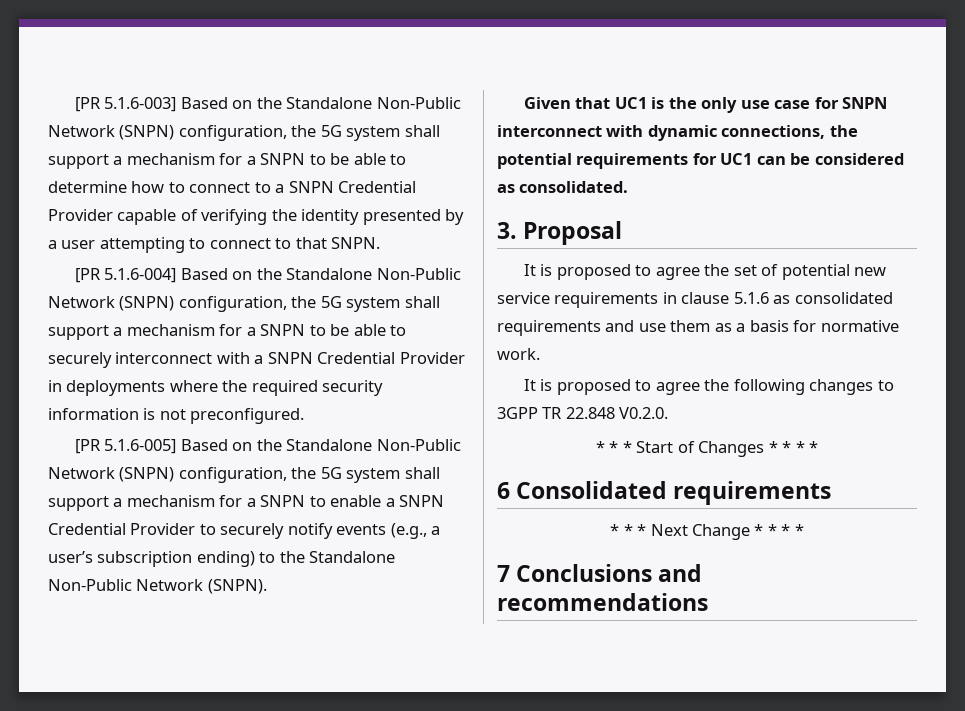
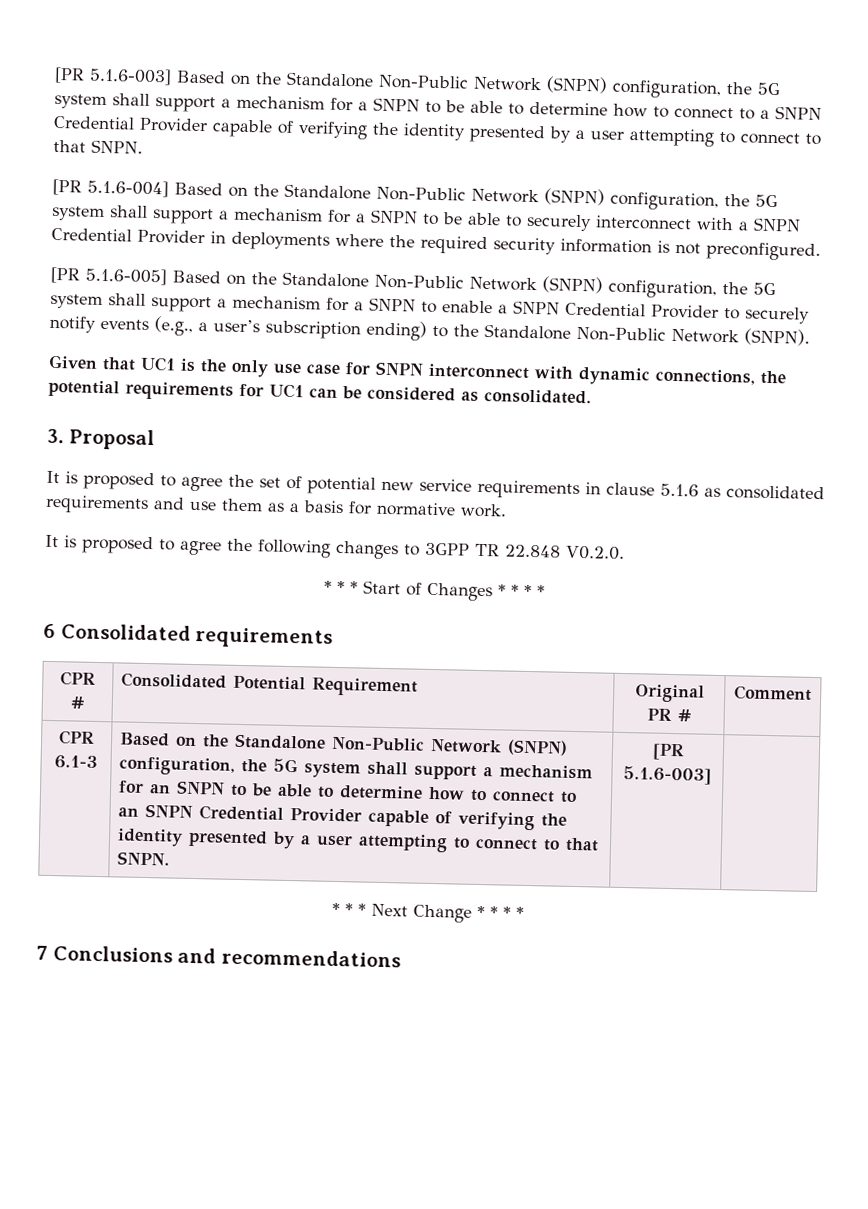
(832, 493) none -> [60,671,96,686] [70,696,84,709] [121,672,419,697] [634,684,705,703] [646,708,691,722] [734,685,812,701] [58,730,95,745] [54,755,98,769] [119,732,569,756] [119,756,594,780] [118,780,578,804] [118,804,568,831] [117,828,600,853] [117,851,171,866] [651,743,685,761] [623,766,712,785] // CPR # | Consolidated Potential Requirement | Original PR # | Comment // CPR 6.1-3 | Based on the Standalone Non-Public Network (SNPN) configuration, the 5G system shall support a mechanism for an SNPN to be able to determine how to connect to an SNPN Credential Provider capable of verifying the identity presented by a user attempting to connect to that SNPN. | [PR 5.1.6-003] |

